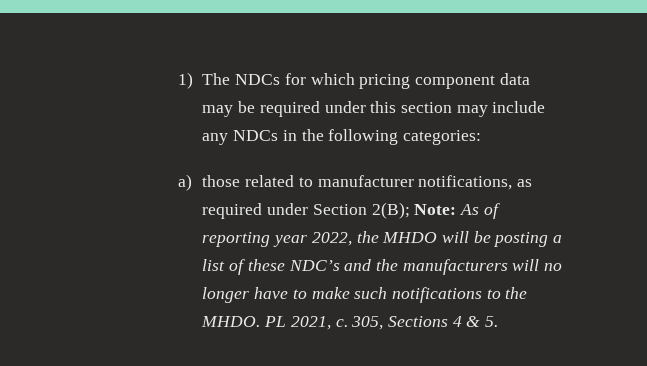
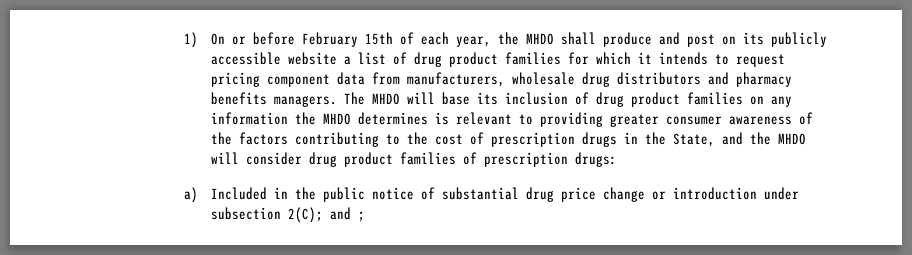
[202,73,530,89] [202,101,546,117] [202,129,482,145] [178,174,533,191] [202,202,500,219] [202,231,563,247] [202,259,563,275] [202,287,528,303] [201,316,499,330] The NDCs for which pricing component data may be required under this section may include any NDCs in the following categories: // a) those related to manufacturer notifications, as required under Section 2(B); Note: As of reporting year 2022, the MHDO will be posting a list of these NDC’s and the manufacturers will no longer have to make such notifications to the MHDO. PL 2021, c. 305, Sections 4 & 5. -> [211,32,828,47] [211,52,786,67] [211,72,793,87] [211,92,793,107] [211,112,814,127] [211,132,807,147] [211,152,618,167] [184,187,800,203] [211,207,366,223] On or before February 15th of each year, the MHDO shall produce and post on its publicly accessible website a list of drug product families for which it intends to request pricing component data from manufacturers, wholesale drug distributors and pharmacy benefits managers. The MHDO will base its inclusion of drug product families on any information the MHDO determines is relevant to providing greater consumer awareness of the factors contributing to the cost of prescription drugs in the State, and the MHDO will consider drug product families of prescription drugs: // a) Included in the public notice of substantial drug price change or introduction under subsection 2(C); and ;

